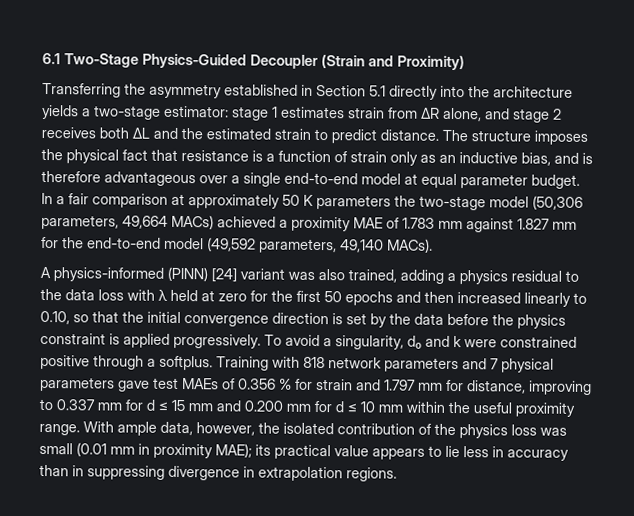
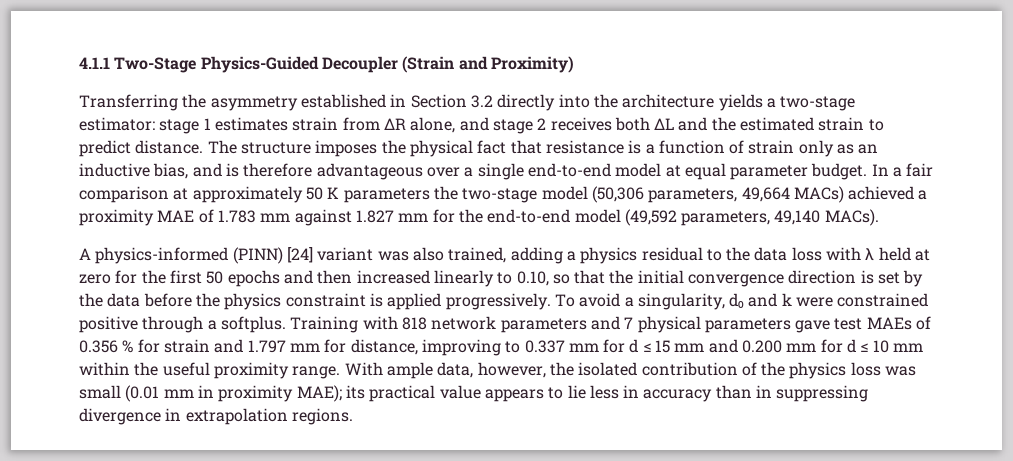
[42,52,61,65] 6.1 -> [79,57,110,69] 4.1.1
[369,85,386,97] 5.1 -> [470,95,493,108] 3.2

